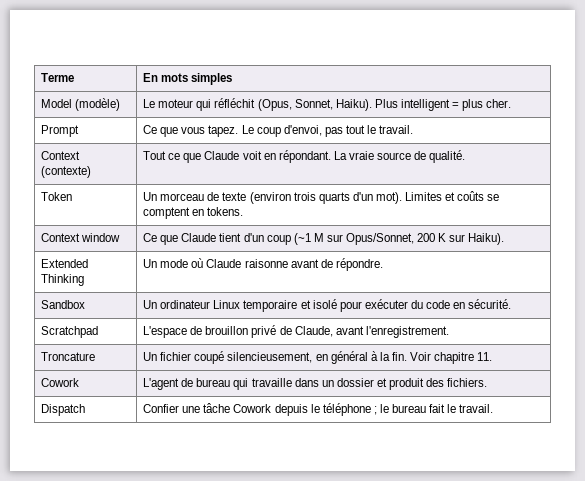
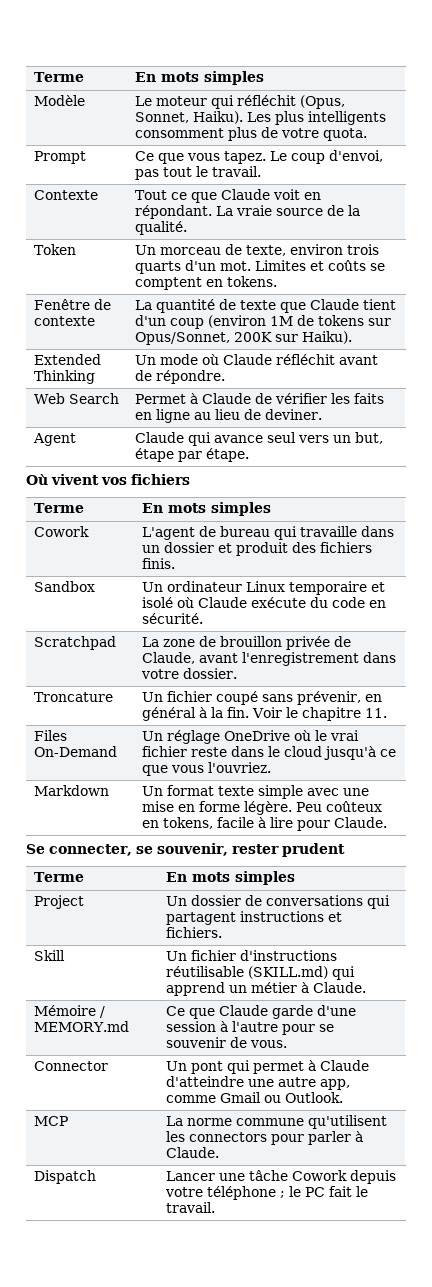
[41,73,75,82] [143,73,233,85] [41,98,121,111] Terme | En mots simples // Model (modèle) -> [34,72,85,82] [135,71,265,85] [34,95,86,106] Terme | En mots simples // Modèle
[374,99,512,111] Plus intelligent = plus cher. -> [247,111,387,125] [135,127,368,141] Les plus intelligents consomment plus de votre quota.
[41,151,81,160] [41,166,92,178] Context (contexte) -> [34,190,99,200] Contexte
(427, 155) none -> [348,205,361,216] la
[222,192,291,204] texte (environ -> [246,244,344,256] texte, environ
[375,192,402,204] mot). -> [220,261,252,271] mot.
[41,233,121,242] [143,233,158,242] Context window | Ce -> [34,299,112,310] [34,316,96,326] [135,299,277,313] Fenêtre de contexte | La quantité de texte
[293,233,447,245] (~1 M sur Opus/Sonnet, 200 K -> [208,315,392,328] [135,332,273,345] (environ 1M de tokens sur Opus/Sonnet, 200K
[244,259,288,268] raisonne -> [276,354,336,365] réfléchit
[41,300,86,309] [143,299,512,312] [41,326,99,338] [143,325,449,338] [41,352,96,361] [143,351,493,364] Sandbox | Un ordinateur Linux temporaire et isolé pour exécuter du code en sécurité. // Scratchpad | L'espace de brouillon privé de Claude, avant l'enregistrement. // Troncature | Un fichier coupé silencieusement, en général à la fin. Voir chapitre 11. -> [34,393,120,404] [135,393,385,404] [135,409,323,423] [33,433,77,446] [135,432,384,446] [135,448,250,462] [26,474,190,485] [34,503,85,513] [142,502,272,516] Web Search | Permet à Claude de vérifier les faits en ligne au lieu de deviner. // Agent | Claude qui avance seul vers un but, étape par étape. // Où vivent vos fichiers // Terme | En mots simples
[447,378,488,387] fichiers. -> [320,542,373,553] [142,558,176,569] [34,581,96,592] [142,581,386,595] [142,597,387,608] [142,613,204,624] [34,636,117,650] [142,636,352,650] [142,652,397,666] [141,668,238,679] [34,692,114,702] [142,691,383,705] [142,707,388,721] [34,730,68,741] [34,746,118,757] [142,730,360,744] [142,746,397,760] [142,762,272,776] [34,785,110,796] [142,785,370,799] [142,801,383,815] [142,817,388,831] [26,843,345,857] [34,872,85,882] [166,871,296,885] [34,895,85,909] [166,895,391,909] [166,911,343,925] [166,927,223,938] [34,950,66,961] [166,950,338,961] [166,966,356,980] [166,982,367,996] [34,1005,106,1018] [34,1021,130,1032] [166,1005,357,1019] [166,1021,335,1035] [166,1037,288,1048] [34,1061,109,1071] [166,1060,370,1074] [166,1076,351,1090] [166,1092,344,1103] [34,1116,69,1126] [166,1115,388,1129] [166,1131,364,1145] [166,1147,220,1158] fichiers finis. // Sandbox | Un ordinateur Linux temporaire et isolé où Claude exécute du code en sécurité. // Scratchpad | La zone de brouillon privée de Claude, avant l'enregistrement dans votre dossier. // Troncature | Un fichier coupé sans prévenir, en général à la fin. Voir le chapitre 11. // Files On-Demand | Un réglage OneDrive où le vrai fichier reste dans le cloud jusqu'à ce que vous l'ouvriez. // Markdown | Un format texte simple avec une mise en forme légère. Peu coûteux en tokens, facile à lire pour Claude. // Se connecter, se souvenir, rester prudent // Terme | En mots simples // Project | Un dossier de conversations qui partagent instructions et fichiers. // Skill | Un fichier d'instructions réutilisable (SKILL.md) qui apprend un métier à Claude. // Mémoire / MEMORY.md | Ce que Claude garde d'une session à l'autre pour se souvenir de vous. // Connector | Un pont qui permet à Claude d'atteindre une autre app, comme Gmail ou Outlook. // MCP | La norme commune qu'utilisent les connectors pour parler à Claude.
[143,404,180,413] Confier -> [166,1171,216,1181] Lancer
[310,404,320,413] le -> [165,1187,204,1197] votre
[392,404,427,413] bureau -> [305,1187,326,1197] PC

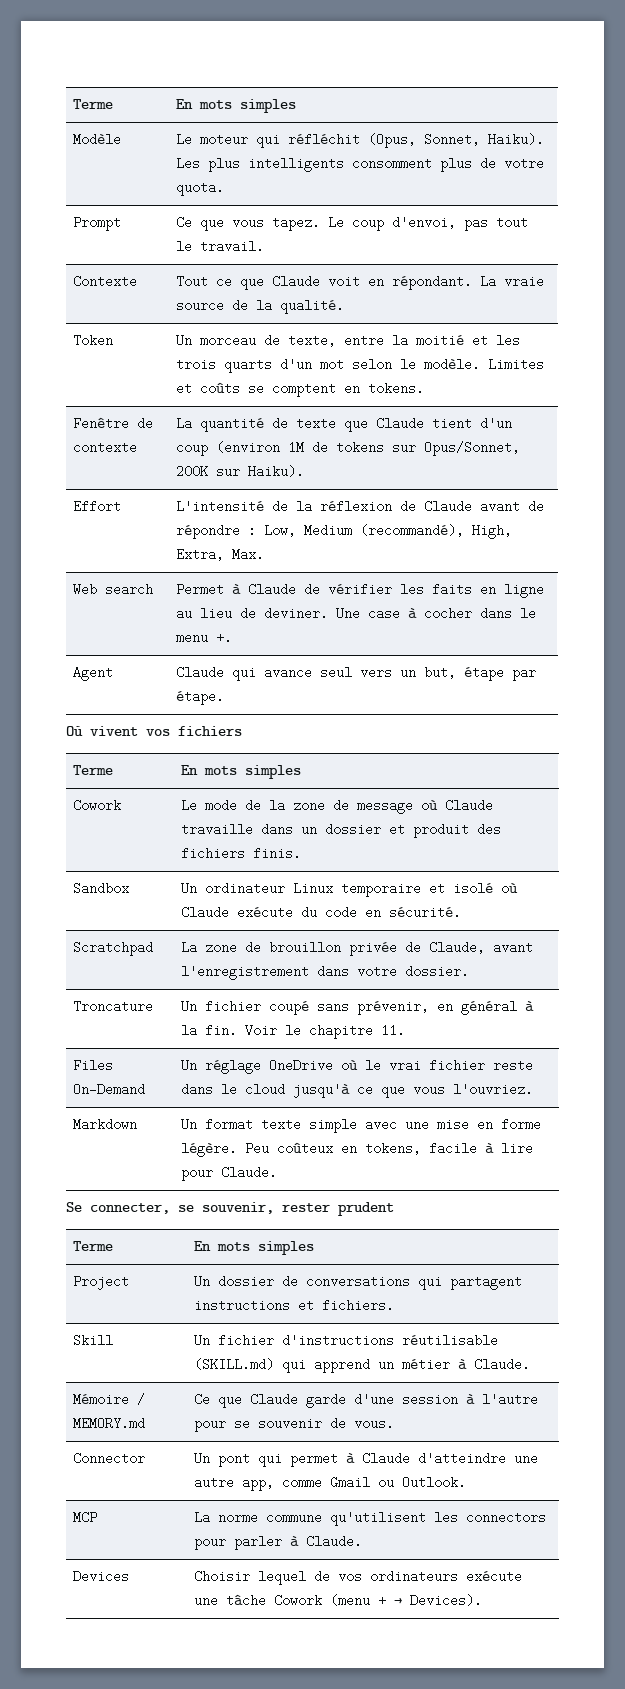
[290,244,380,255] [135,260,252,274] environ trois quarts d'un mot. -> [343,334,520,347] [175,358,480,373] entre la moitié et les trois quarts d'un mot selon le modèle.
[34,354,102,365] [34,370,96,384] [135,354,379,365] [135,370,226,384] Extended Thinking | Un mode où Claude réfléchit avant de répondre. -> [72,500,121,513] [175,500,544,513] [175,524,512,539] [175,548,264,561] Effort | L'intensité de la réflexion de Claude avant de répondre : Low, Medium (recommandé), High, Extra, Max.
[69,393,120,404] Search -> [104,583,153,596] search
(323, 414) none -> [335,607,536,620] [175,631,232,644] Une case à cocher dans le menu +.
[142,526,298,540] L'agent de bureau qui -> [180,799,493,814] Le mode de la zone de message où Claude
[34,1170,97,1184] [166,1170,397,1184] [165,1186,369,1200] [166,1202,216,1213] Dispatch | Lancer une tâche Cowork depuis votre téléphone ; le PC fait le travail. -> [72,1570,129,1583] [193,1570,522,1585] [193,1594,482,1607] Devices | Choisir lequel de vos ordinateurs exécute une tâche Cowork (menu + → Devices).

